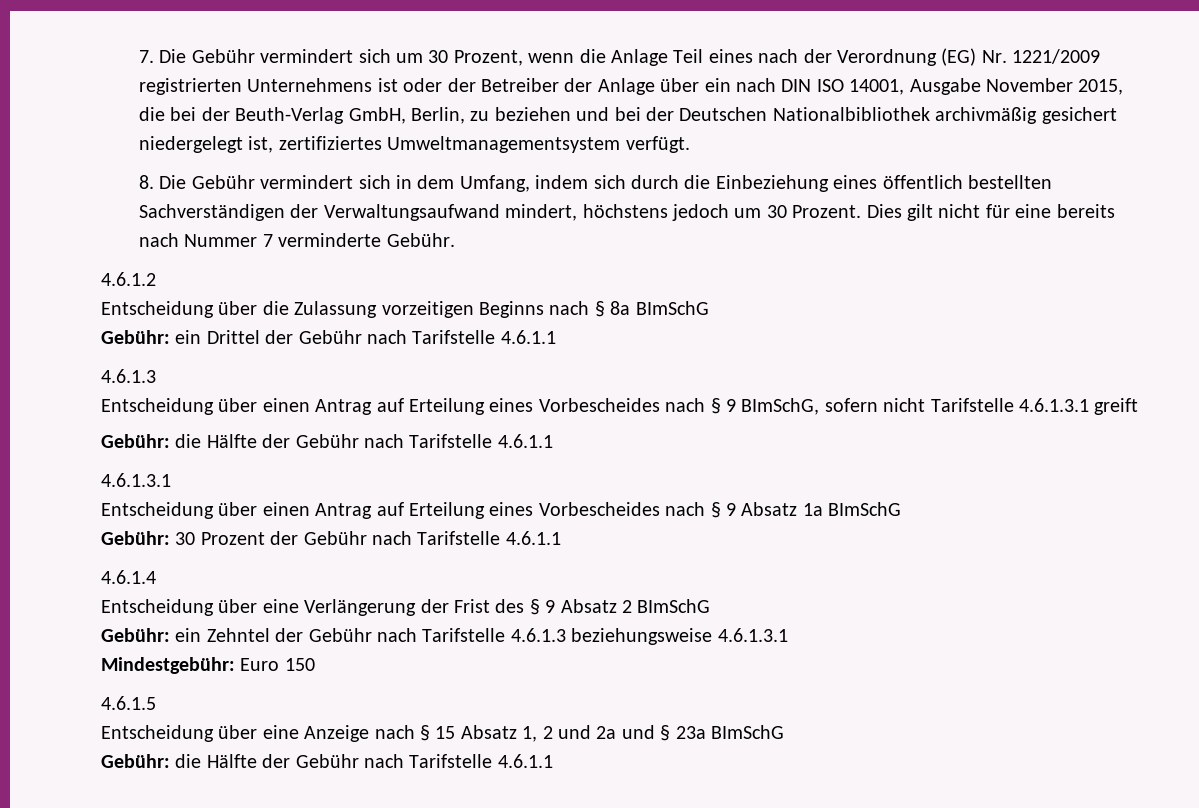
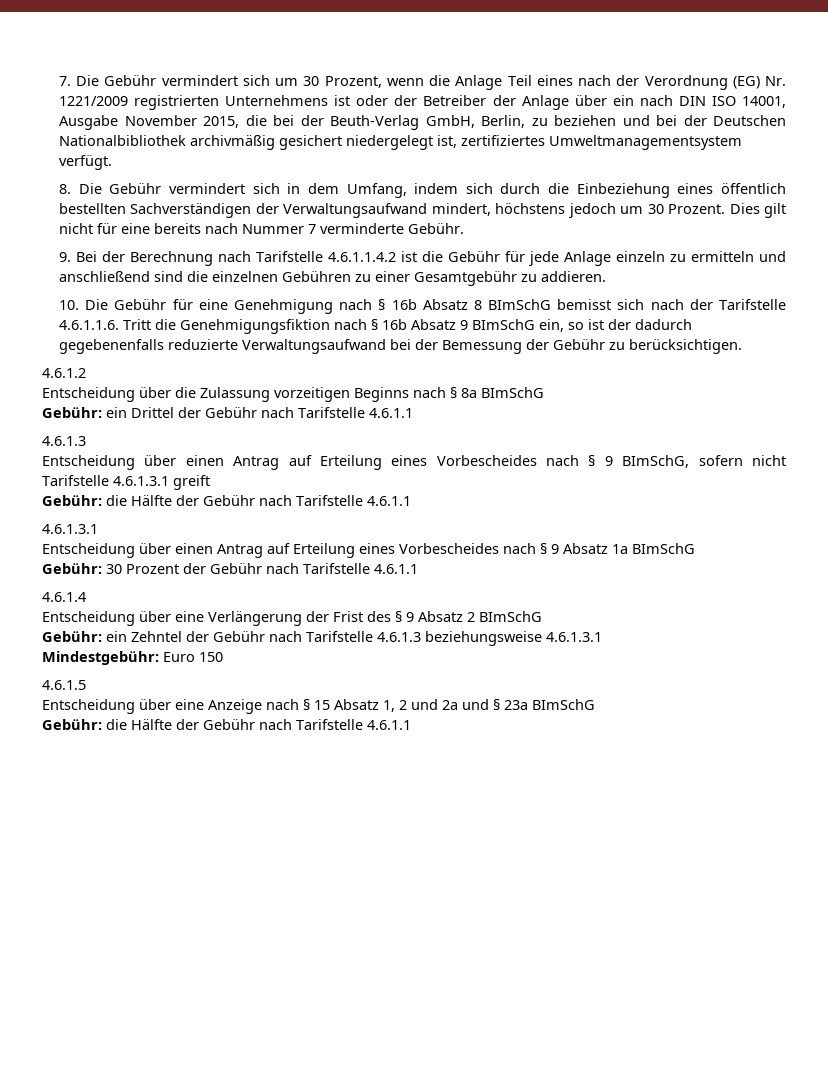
(455, 240) none -> [58,251,786,266] [58,271,606,286] [58,299,786,314] [58,319,692,334] [58,339,742,354] // 9. Bei der Berechnung nach Tarifstelle 4.6.1.1.4.2 ist die Gebühr für jede Anlage einzeln zu ermitteln und anschließend sind die einzelnen Gebühren zu einer Gesamtgebühr zu addieren. // 10. Die Gebühr für eine Genehmigung nach § 16b Absatz 8 BImSchG bemisst sich nach der Tarifstelle 4.6.1.1.6. Tritt die Genehmigungsfiktion nach § 16b Absatz 9 BImSchG ein, so ist der dadurch gegebenenfalls reduzierte Verwaltungsaufwand bei der Bemessung der Gebühr zu berücksichtigen.

